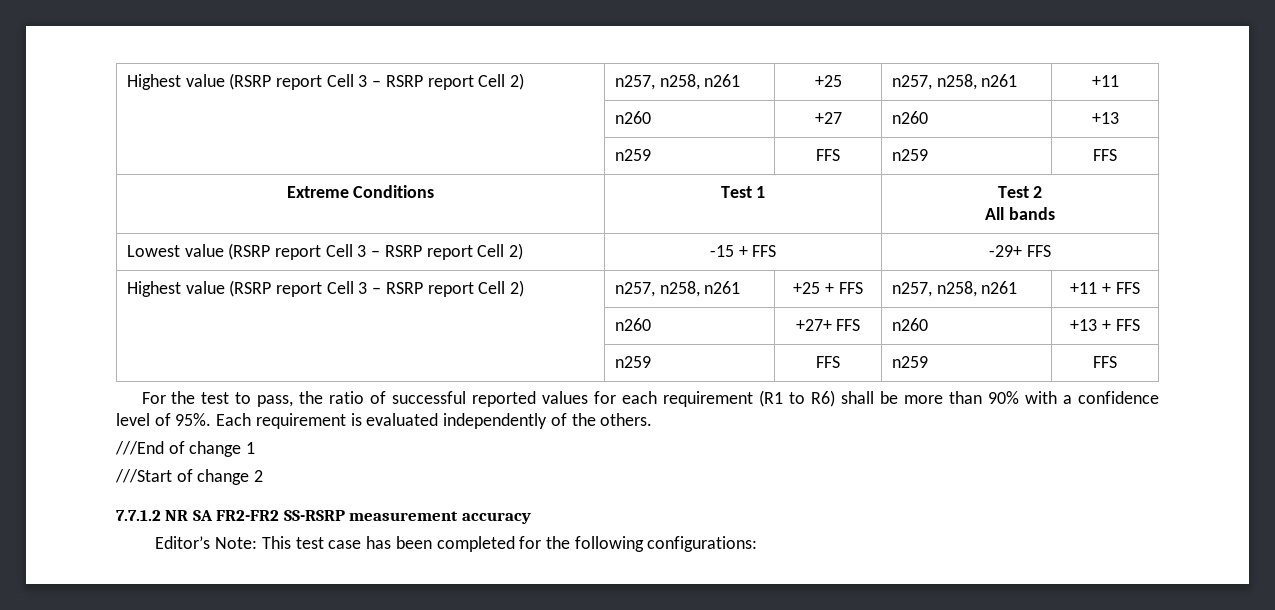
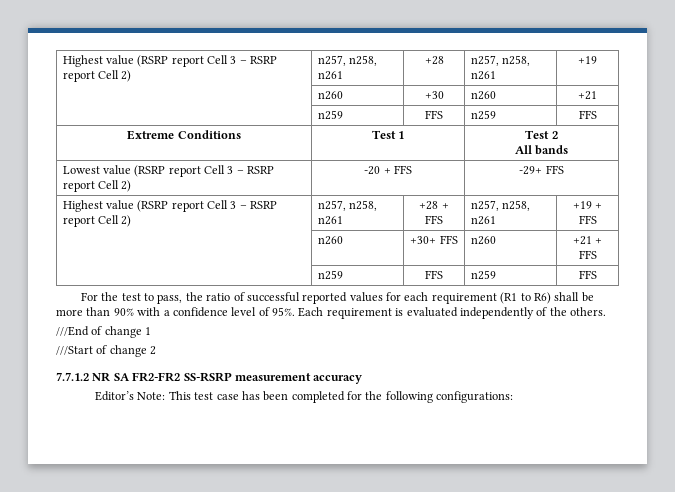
[814,75,842,87] [891,74,1018,90] [1091,75,1119,87] [614,111,651,124] [814,112,842,124] [891,111,928,124] [1091,112,1119,124] +25 | n257, n258, n261 | +11 // | n260 | +27 | n260 | +13 -> [424,56,444,65] [470,55,530,66] [470,71,496,80] [578,56,597,64] [317,91,343,100] [424,91,444,99] [470,91,496,100] [578,91,597,100] +28 | n257, n258, n261 | +19 // | n260 | +30 | n260 | +21
[709,245,734,257] -15 -> [364,166,381,175] -20
[793,282,821,294] +25 -> [419,201,439,210] +28
[1070,282,1098,294] +11 -> [572,201,592,209] +19
[795,319,832,331] +27+ -> [410,236,437,244] +30+
[1070,319,1098,331] +13 -> [572,236,592,245] +21

